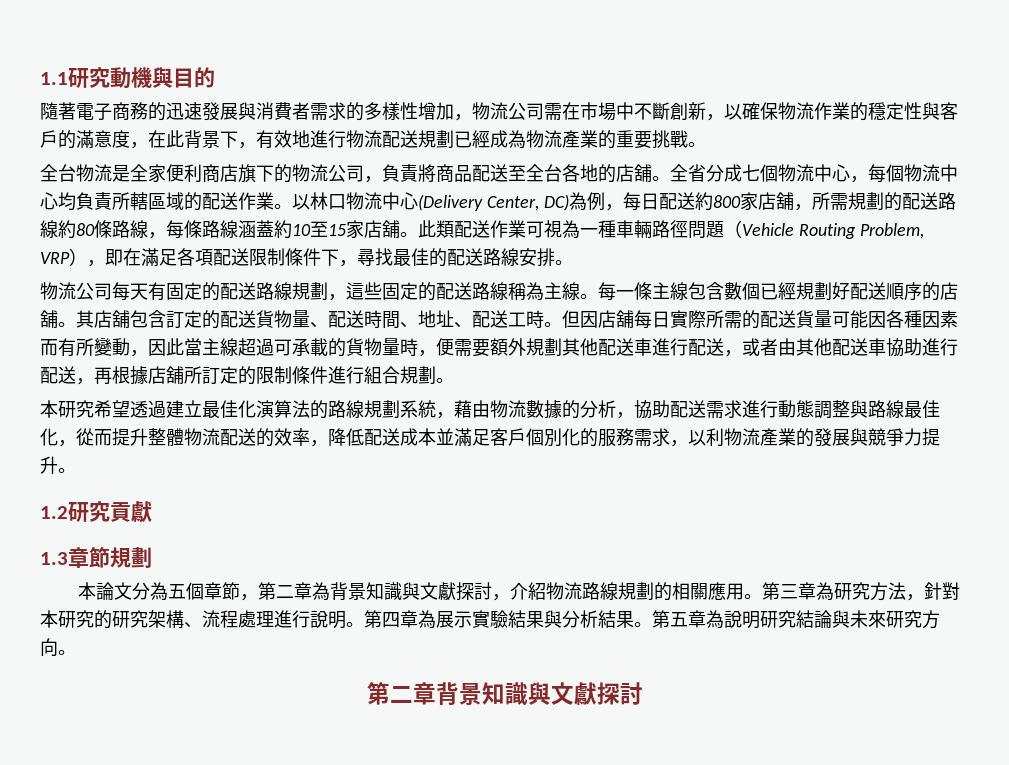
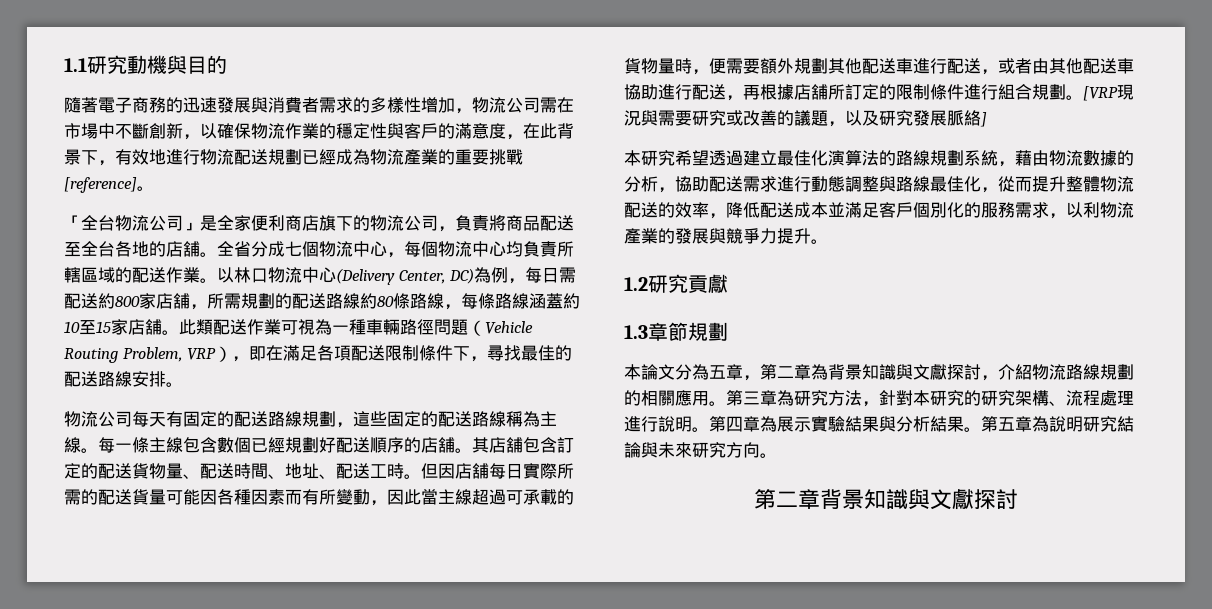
[688,142,706,147] 。 // -> [64,177,154,193] [64,215,81,229] [reference]。 // 「
(112, 173) none -> [149,215,200,231] 公司」
(659, 201) none -> [559,267,577,283] 需
(454, 380) none -> [1083,84,1134,101] [624,110,987,127] [VRP現況與需要研究或改善的議題，以及研究發展脈絡]
[185,582,240,600] 個章節 -> [726,364,743,380] 章

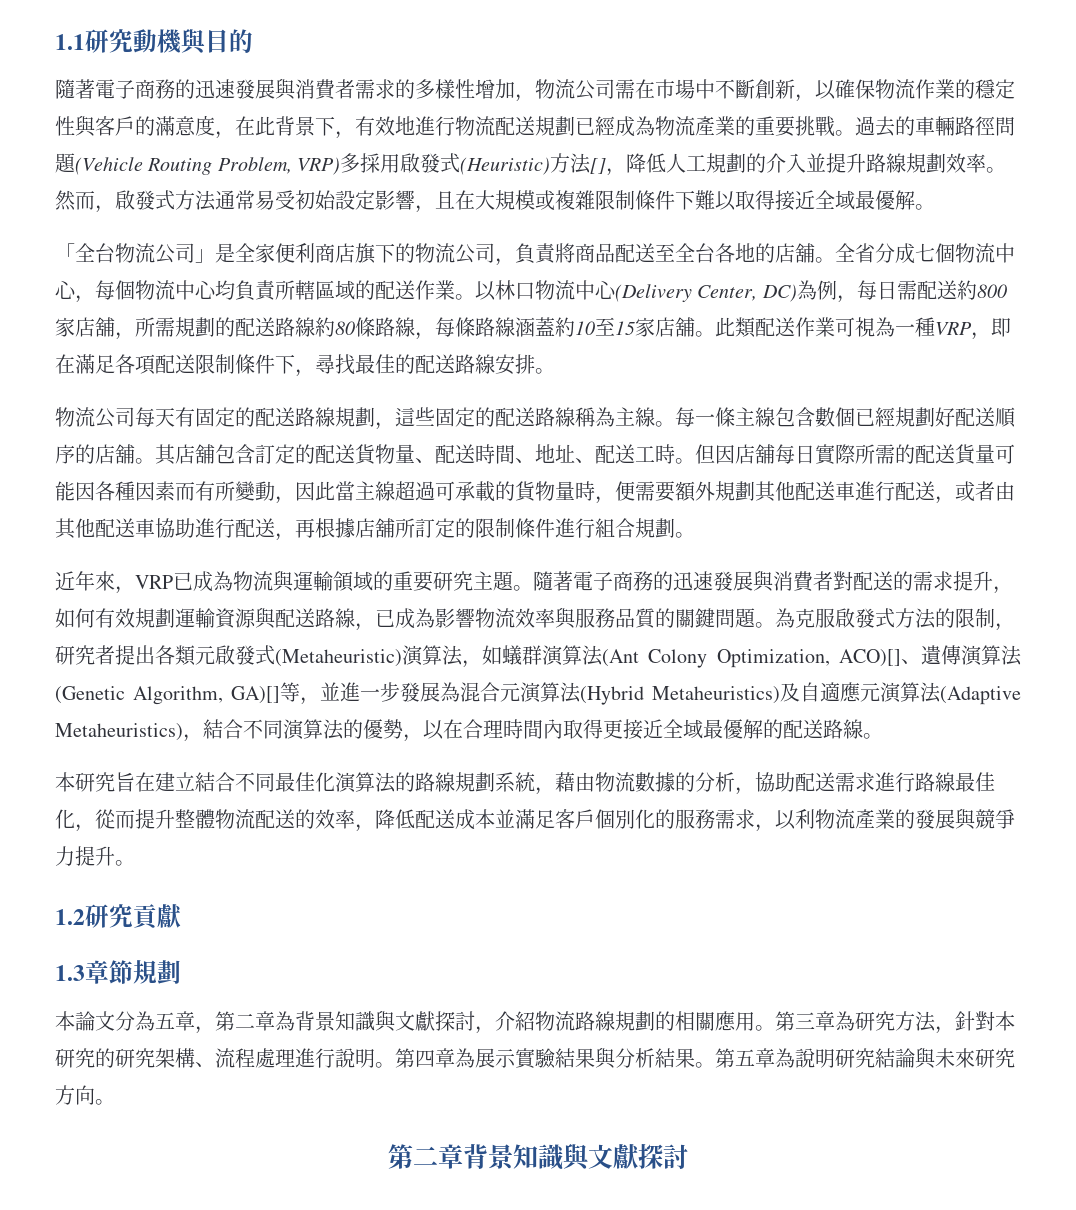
[64,177,137,193] [reference] -> [835,116,1015,137] [55,153,1007,176] [55,190,915,213] 。過去的車輛路徑問題(Vehicle Routing Problem, VRP)多採用啟發式(Heuristic)方法[]，降低人工規劃的介入並提升路線規劃效率。然而，啟發式方法通常易受初始設定影響，且在大規模或複雜限制條件下難以取得接近全域最優解
[366,319,533,336] [64,346,233,363] 車輛路徑問題（Vehicle Routing Problem, VRP） -> [935,322,972,335] VRP
[1083,84,1134,101] [624,110,987,127] [624,150,777,166] [VRP現況與需要研究或改善的議題，以及研究發展脈絡] // 本研究希望透過建立 -> [55,570,1013,594] [55,607,1015,631] [55,645,1023,668] [55,682,1021,705] [55,719,883,742] [55,772,275,792] // 近年來，VRP已成為物流與運輸領域的重要研究主題。隨著電子商務的迅速發展與消費者對配送的需求提升，如何有效規劃運輸資源與配送路線，已成為影響物流效率與服務品質的關鍵問題。為克服啟發式方法的限制，研究者提出各類元啟發式(Metaheuristic)演算法，如蟻群演算法(Ant Colony Optimization, ACO)[]、遺傳演算法(Genetic Algorithm, GA)[]等，並進一步發展為混合元演算法(Hybrid Metaheuristics)及自適應元演算法(Adaptive Metaheuristics)，結合不同演算法的優勢，以在合理時間內取得更接近全域最優解的配送路線。 // 本研究旨在建立結合不同
[811,176,896,192] 動態調整與 -> (915, 782) none

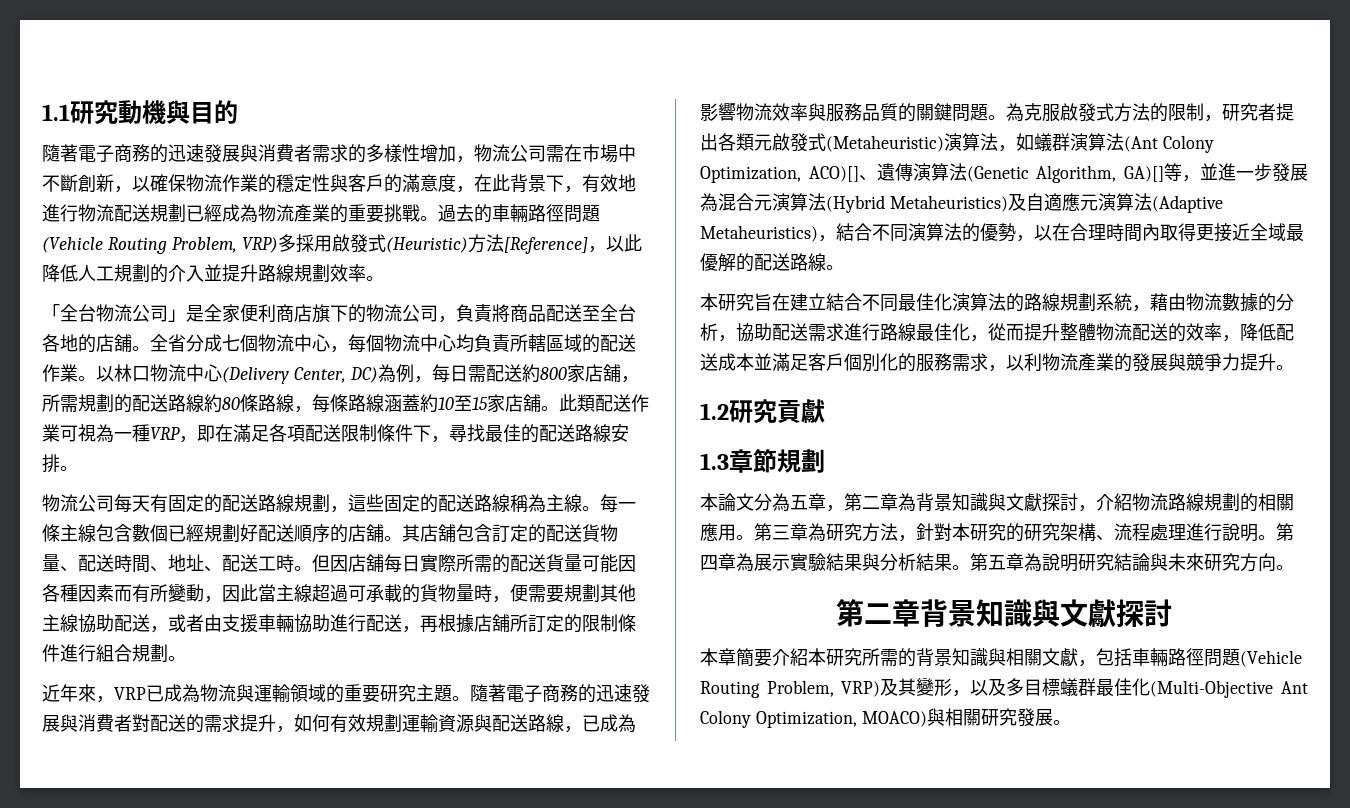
[590,158,627,176] []， -> [503,234,642,254] [Reference]，以此
[55,190,935,213] 然而，啟發式方法通常易受初始設定影響，且在大規模或複雜限制條件下難以取得接近全域最優解。 -> (384, 278) none
[675,481,715,502] 額外 -> (564, 594) none
[795,481,895,501] 配送車進行 -> [42,614,114,633] 主線協助
[55,518,155,539] 其他配送車 -> [222,614,294,633] 支援車輛
(688, 1156) none -> [700,648,1302,667] [700,677,1308,698] [700,708,1071,728] // 本章簡要介紹本研究所需的背景知識與相關文獻，包括車輛路徑問題(Vehicle Routing Problem, VRP)及其變形，以及多目標蟻群最佳化(Multi-Objective Ant Colony Optimization, MOACO)與相關研究發展。

